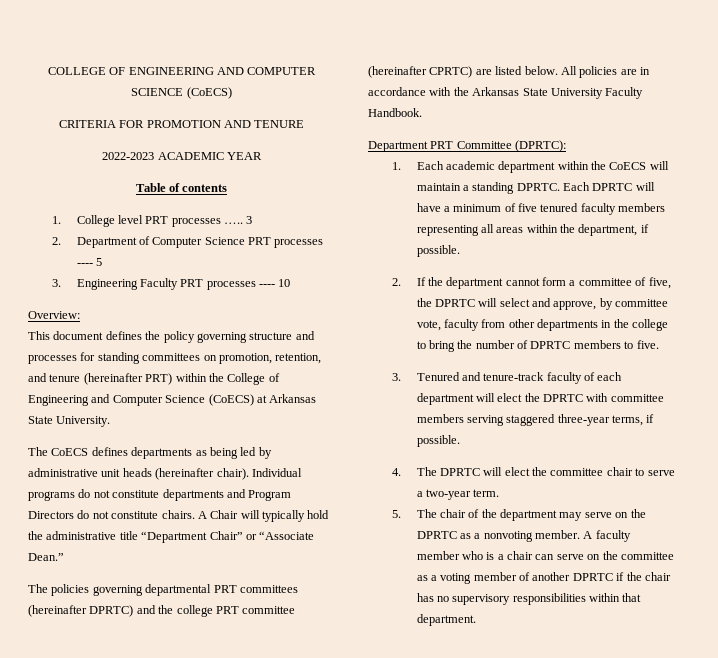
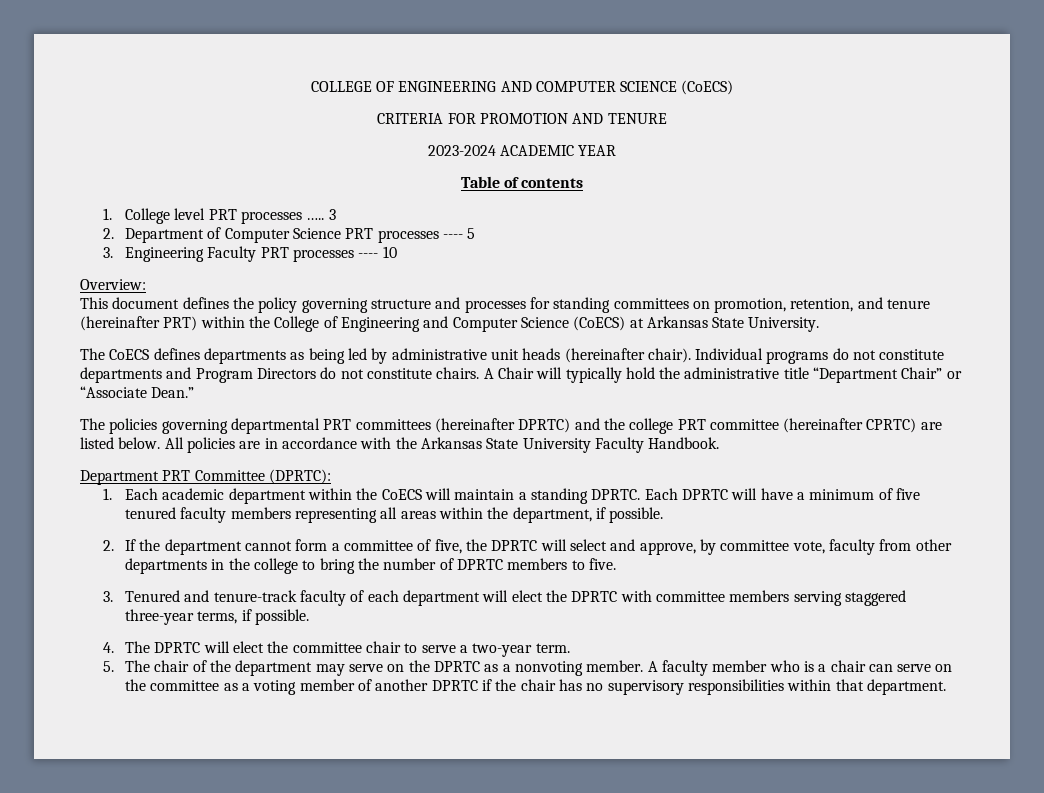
[102,152,155,160] 2022-2023 -> [427,145,496,156] 2023-2024

